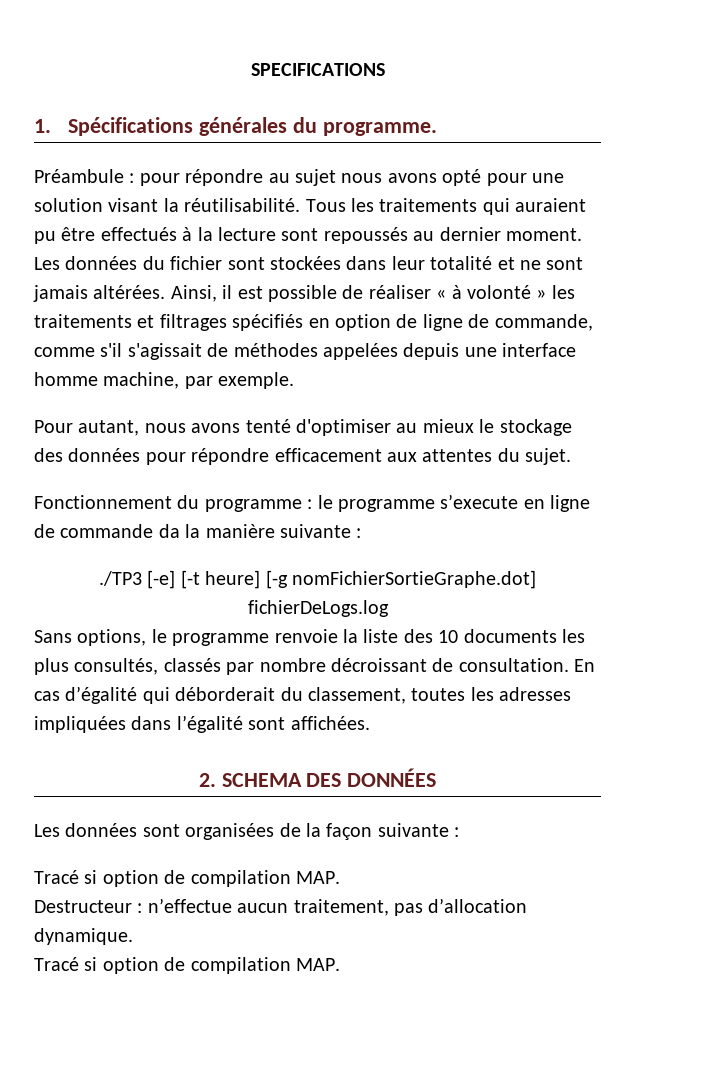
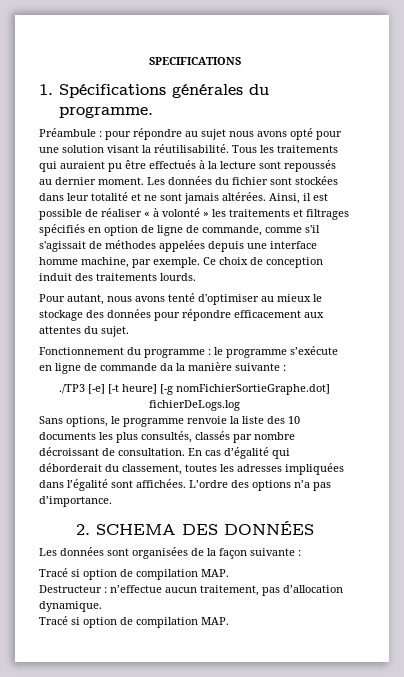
(295, 380) none -> [203,257,323,268] [39,273,196,281] Ce choix de conception induit des traitements lourds.
[440,494,519,509] s’execute -> [290,346,338,355] s’exécute
(370, 723) none -> [189,480,331,491] [39,496,112,507] L’ordre des options n’a pas d’importance.

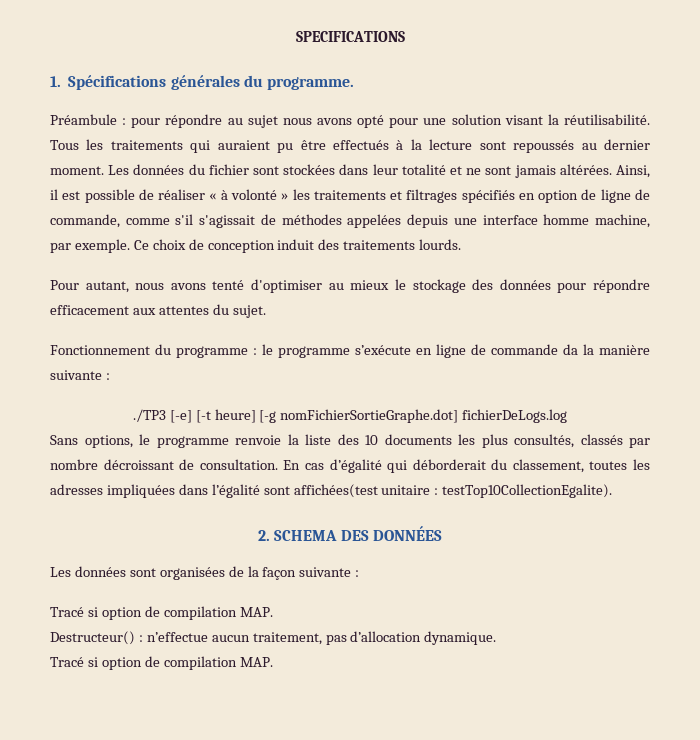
[136,479,331,491] [39,496,112,507] affichées. L’ordre des options n’a pas d’importance. -> [293,484,613,498] affichées(test unitaire : testTop10CollectionEgalite).
[39,585,102,593] Destructeur -> [50,631,135,645] Destructeur()

